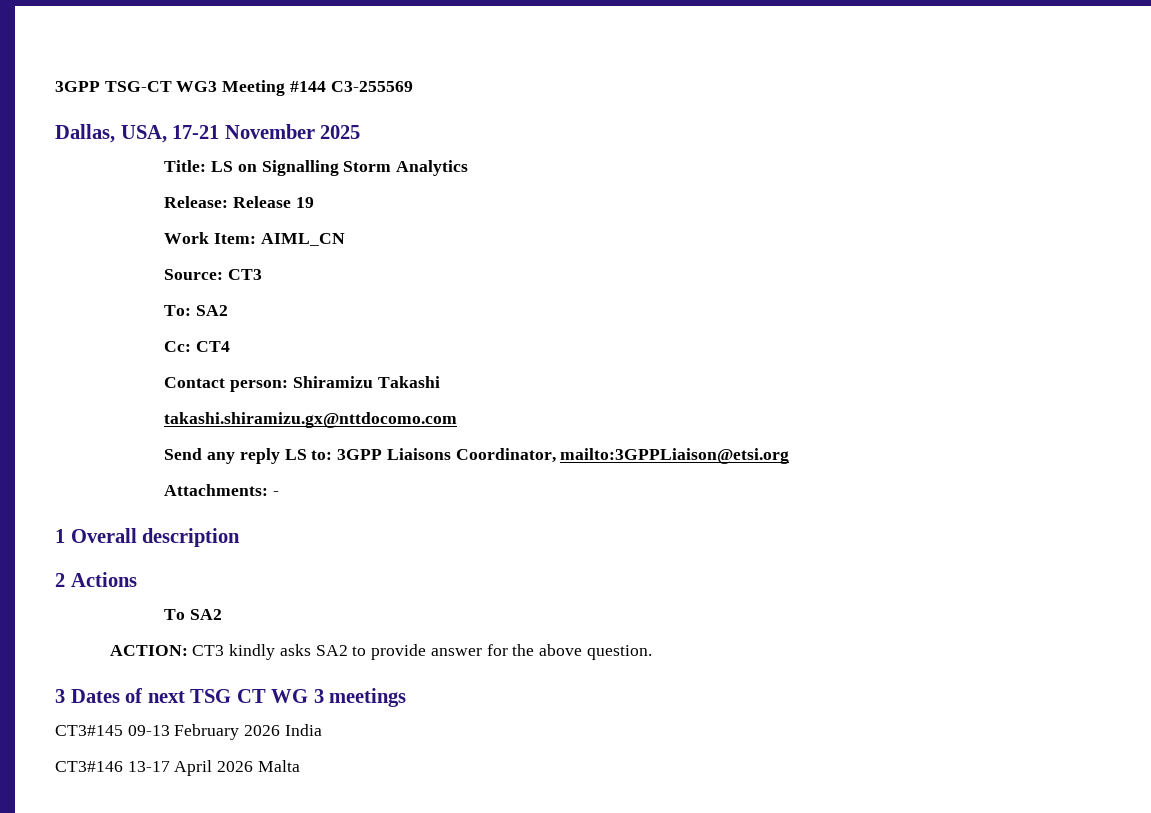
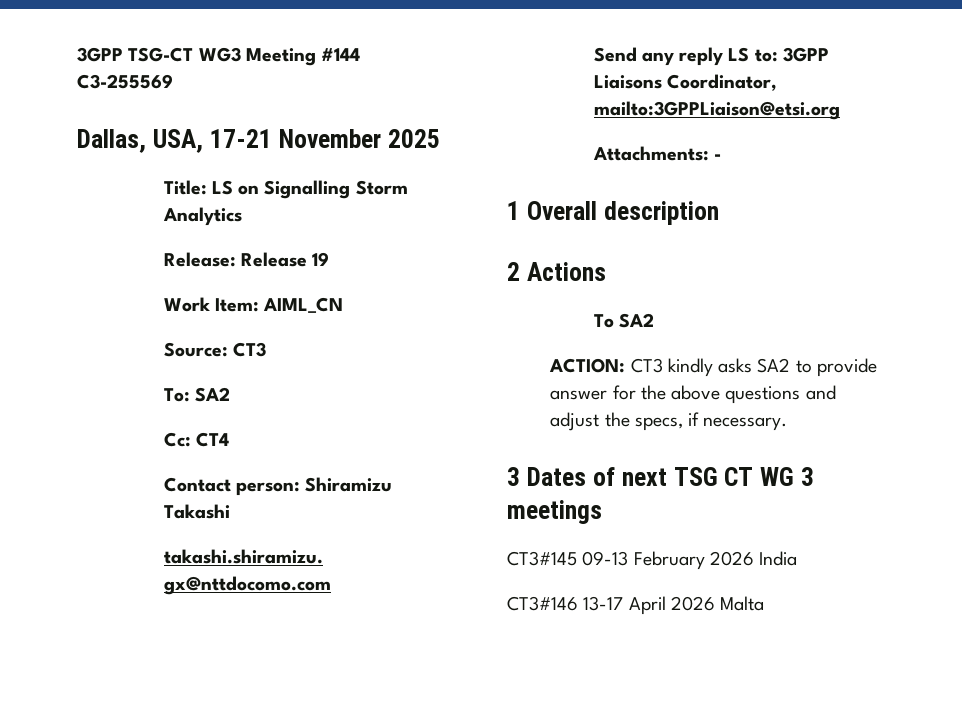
[586,645,652,660] question. -> [725,385,836,404] [550,412,788,431] questions and adjust the specs, if necessary.

